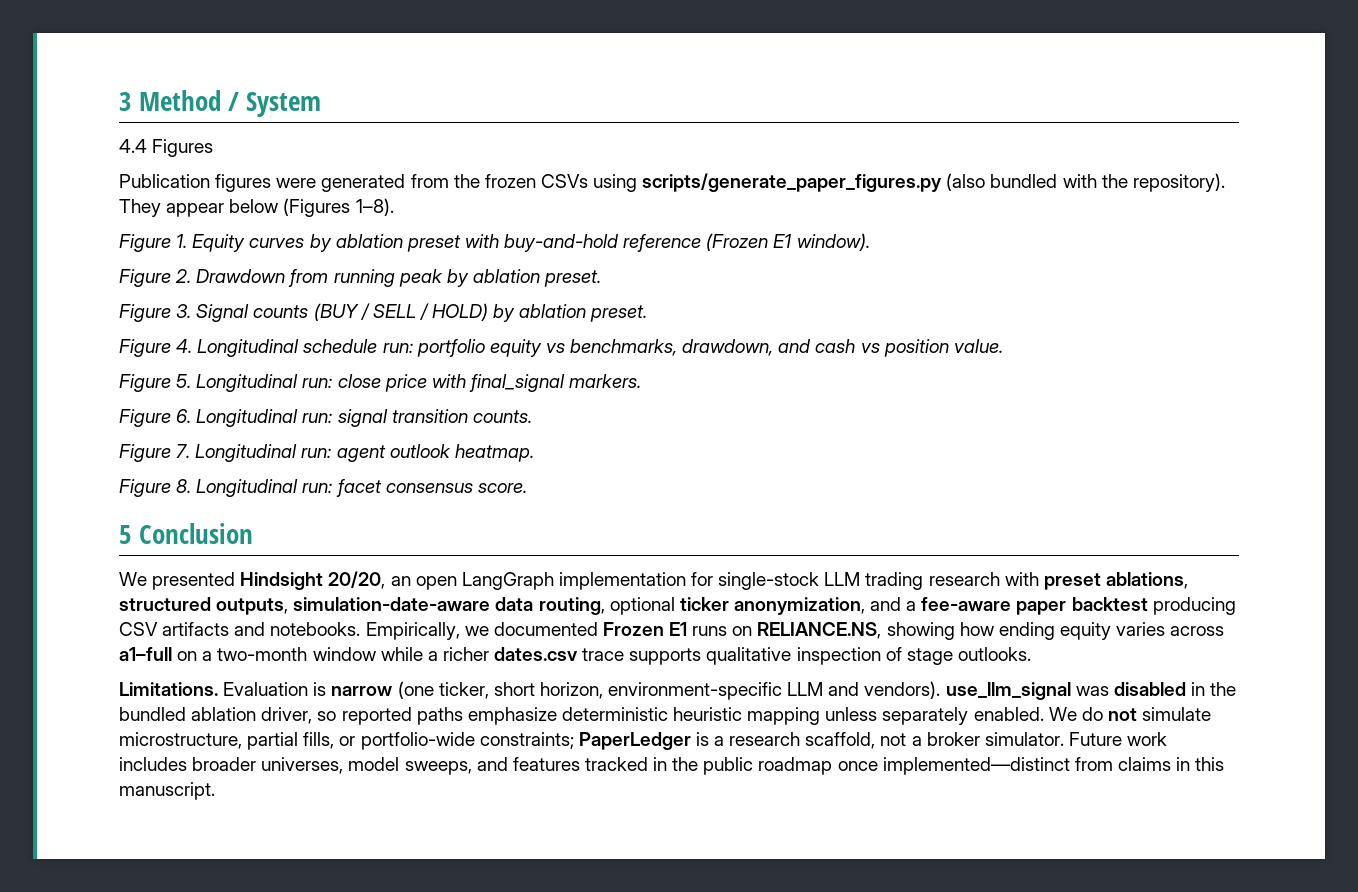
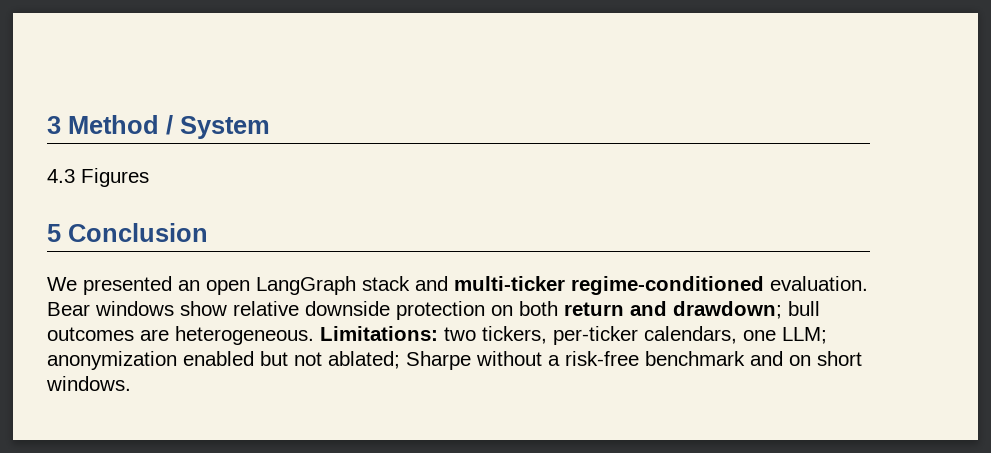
[119,139,147,153] 4.4 -> [47,169,75,183] 4.3
[119,173,1225,192] [119,198,394,217] [119,233,870,252] [119,269,602,287] [119,303,648,322] [119,339,1003,357] [119,374,642,392] [119,409,532,427] [119,444,534,462] [119,479,527,497] // Publication figures were generated from the frozen CSVs using scripts/generate_paper_figures.py (also bundled with the repository). They appear below (Figures 1–8). // Figure 1. Equity curves by ablation preset with buy-and-hold reference (Frozen E1 window). // Figure 2. Drawdown from running peak by ablation preset. // Figure 3. Signal counts (BUY / SELL / HOLD) by ablation preset. // Figure 4. Longitudinal schedule run: portfolio equity vs benchmarks, drawdown, and cash vs position value. // Figure 5. Longitudinal run: close price with final_signal markers. // Figure 6. Longitudinal run: signal transition counts. // Figure 7. Longitudinal run: agent outlook heatmap. // Figure 8. Longitudinal run: facet consensus score. -> (149, 177) none
[240,571,386,590] Hindsight 20/20, -> (172, 285) none
[558,572,1188,590] [119,597,1236,615] [119,622,1225,640] [119,647,1031,665] [119,681,1237,700] [119,707,1212,725] [119,732,1168,750] [119,757,1225,775] [119,782,215,800] implementation for single-stock LLM trading research with preset ablations, structured outputs, simulation-date-aware data routing, optional ticker anonymization, and a fee-aware paper backtest producing CSV artifacts and notebooks. Empirically, we documented Frozen E1 runs on RELIANCE.NS, showing how ending equity varies across a1–full on a two-month window while a richer dates.csv trace supports qualitative inspection of stage outlooks. // Limitations. Evaluation is narrow (one ticker, short horizon, environment-specific LLM and vendors). use_llm_signal was disabled in the bundled ablation driver, so reported paths emphasize deterministic heuristic mapping unless separately enabled. We do not simulate microstructure, partial fills, or portfolio-wide constraints; PaperLedger is a research scaffold, not a broker simulator. Future work includes broader universes, model sweeps, and features tracked in the public roadmap once implemented—distinct from claims in this manuscript. -> [362,276,868,295] [47,301,820,320] [47,326,827,345] [47,351,862,370] [46,376,131,391] stack and multi-ticker regime-conditioned evaluation. Bear windows show relative downside protection on both return and drawdown; bull outcomes are heterogeneous. Limitations: two tickers, per-ticker calendars, one LLM; anonymization enabled but not ablated; Sharpe without a risk-free benchmark and on short windows.

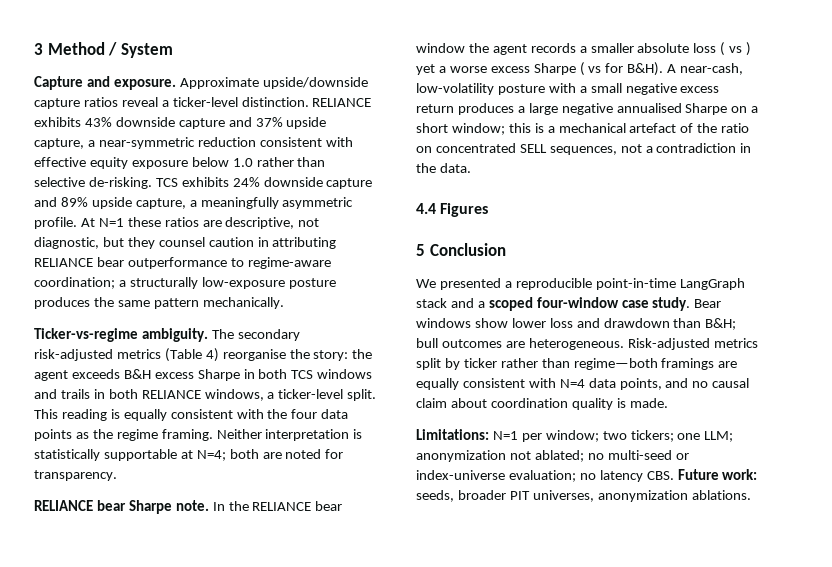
[47,169,75,183] 4.3 -> [34,76,368,90] [34,97,372,109] [34,117,327,129] [34,137,353,149] [34,157,326,169] [34,177,373,189] [34,197,354,209] [34,217,320,229] [34,237,337,249] [34,257,331,269] [34,277,336,289] [34,297,284,309] [34,328,300,342] [34,348,373,362] [34,369,373,381] [34,389,377,401] [34,409,349,421] [34,429,363,441] [34,449,344,461] [34,470,117,481] [34,500,343,514] [416,42,752,56] [416,62,744,76] [416,83,720,95] [416,103,759,115] [416,123,750,135] [416,143,752,155] [416,163,471,173] [416,203,436,214] Capture and exposure. Approximate upside/downside capture ratios reveal a ticker-level distinction. RELIANCE exhibits 43% downside capture and 37% upside capture, a near-symmetric reduction consistent with effective equity exposure below 1.0 rather than selective de-risking. TCS exhibits 24% downside capture and 89% upside capture, a meaningfully asymmetric profile. At N=1 these ratios are descriptive, not diagnostic, but they counsel caution in attributing RELIANCE bear outperformance to regime-aware coordination; a structurally low-exposure posture produces the same pattern mechanically. // Ticker-vs-regime ambiguity. The secondary risk-adjusted metrics (Table 4) reorganise the story: the agent exceeds B&H excess Sharpe in both TCS windows and trails in both RELIANCE windows, a ticker-level split. This reading is equally consistent with the four data points as the regime framing. Neither interpretation is statistically supportable at N=4; both are noted for transparency. // RELIANCE bear Sharpe note. In the RELIANCE bear window the agent records a smaller absolute loss ( vs ) yet a worse excess Sharpe ( vs for B&H). A near-cash, low-volatility posture with a small negative excess return produces a large negative annualised Sharpe on a short window; this is a mechanical artefact of the ratio on concentrated SELL sequences, not a contradiction in the data. // 4.4
[178,276,868,295] [47,301,820,320] [47,326,827,345] [47,351,862,370] [46,376,131,391] an open LangGraph stack and multi-ticker regime-conditioned evaluation. Bear windows show relative downside protection on both return and drawdown; bull outcomes are heterogeneous. Limitations: two tickers, per-ticker calendars, one LLM; anonymization enabled but not ablated; Sharpe without a risk-free benchmark and on short windows. -> [504,278,745,290] [416,297,722,311] [416,318,737,330] [416,338,758,350] [416,358,738,370] [416,378,750,390] [416,398,668,410] [416,429,734,442] [416,450,689,462] [416,469,758,482] [416,490,751,502] a reproducible point-in-time LangGraph stack and a scoped four-window case study. Bear windows show lower loss and drawdown than B&H; bull outcomes are heterogeneous. Risk-adjusted metrics split by ticker rather than regime—both framings are equally consistent with N=4 data points, and no causal claim about coordination quality is made. // Limitations: N=1 per window; two tickers; one LLM; anonymization not ablated; no multi-seed or index-universe evaluation; no latency CBS. Future work: seeds, broader PIT universes, anonymization ablations.

